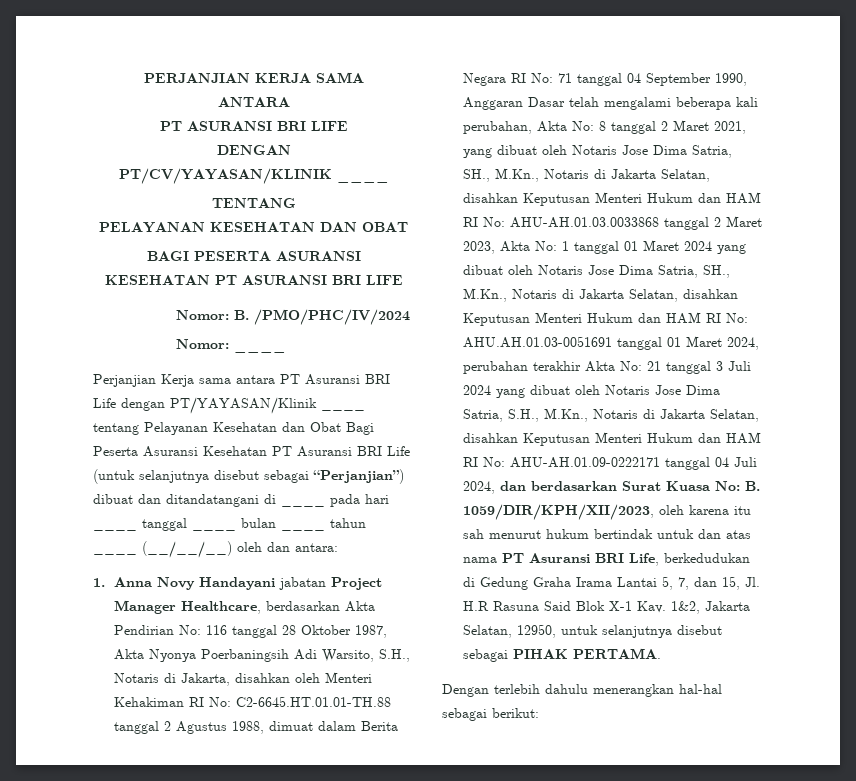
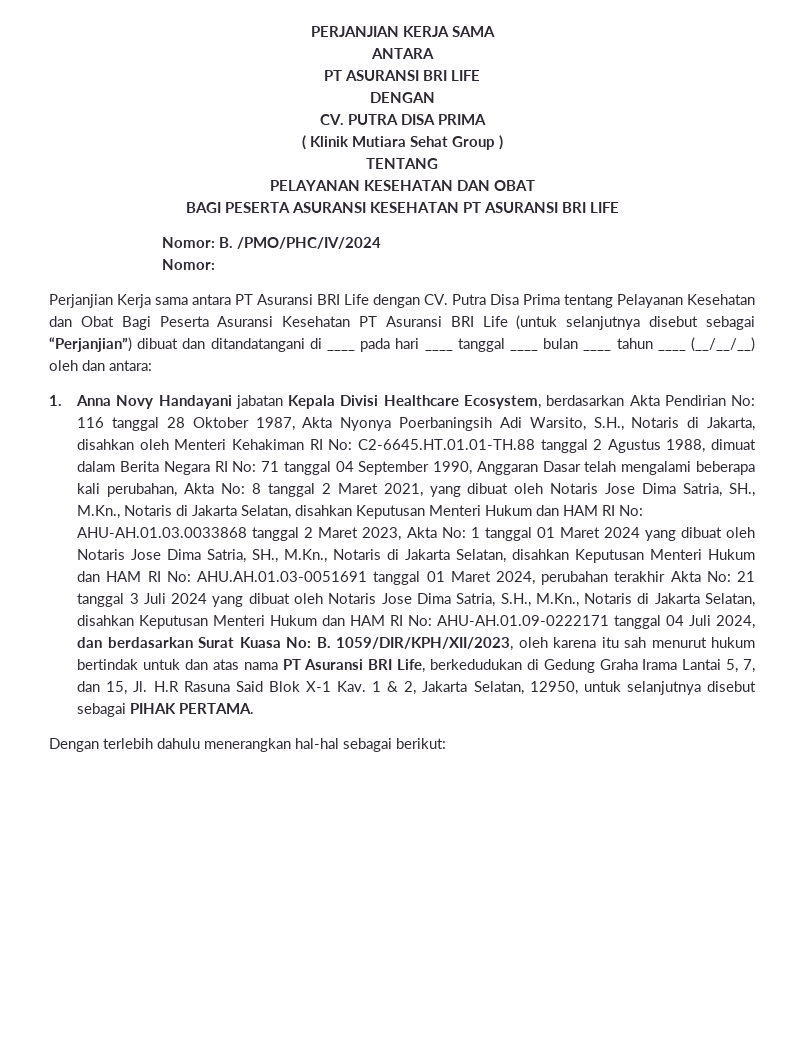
[118,168,389,184] PT/CV/YAYASAN/KLINIK ____ -> [319,114,486,125] [301,135,503,150] CV. PUTRA DISA PRIMA // ( Klinik Mutiara Sehat Group )
[233,349,286,353] ____ -> (215, 264) none
[170,397,365,414] PT/YAYASAN/Klinik ____ -> [424,294,560,305] CV. Putra Disa Prima
[330,577,382,590] [113,600,261,614] Project Manager Healthcare, -> [288,395,541,409] Kepala Divisi Healthcare Ecosystem,
[670,601,700,614] 1&2, -> [372,681,417,695] 1 & 2,

